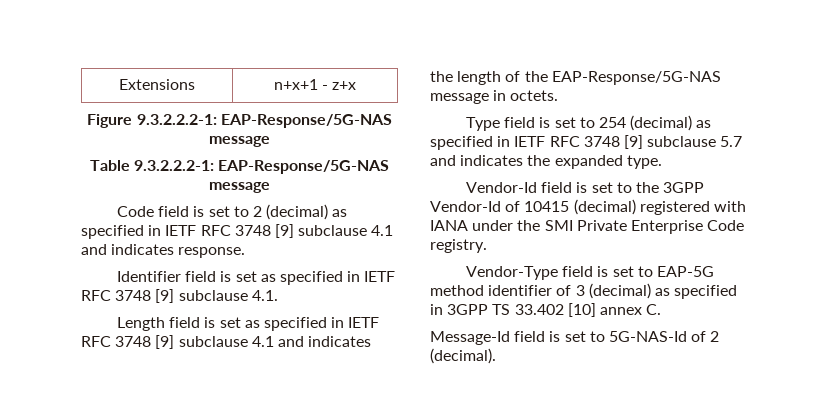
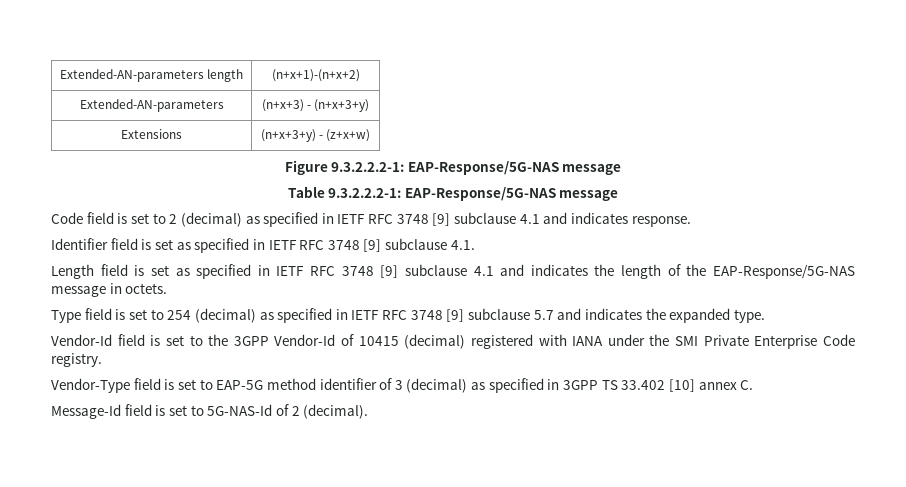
[119,79,195,90] [273,79,357,90] Extensions | n+x+1 - z+x -> [59,69,244,82] [271,69,360,82] [79,99,224,112] [261,99,370,112] [121,129,182,139] [260,129,371,142] Extended-AN-parameters length | (n+x+1)-(n+x+2) // Extended-AN-parameters | (n+x+3) - (n+x+3+y) // Extensions | (n+x+3+y) - (z+x+w)

